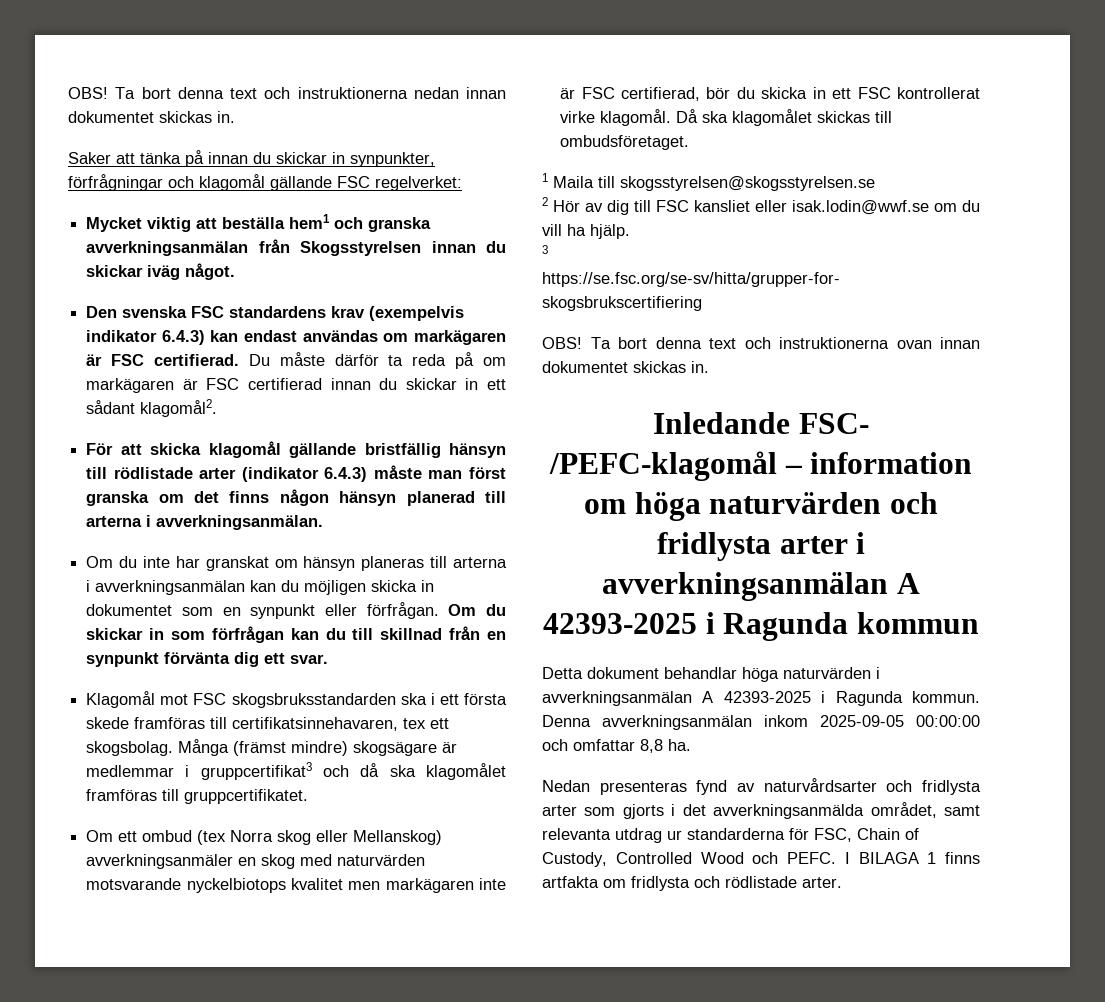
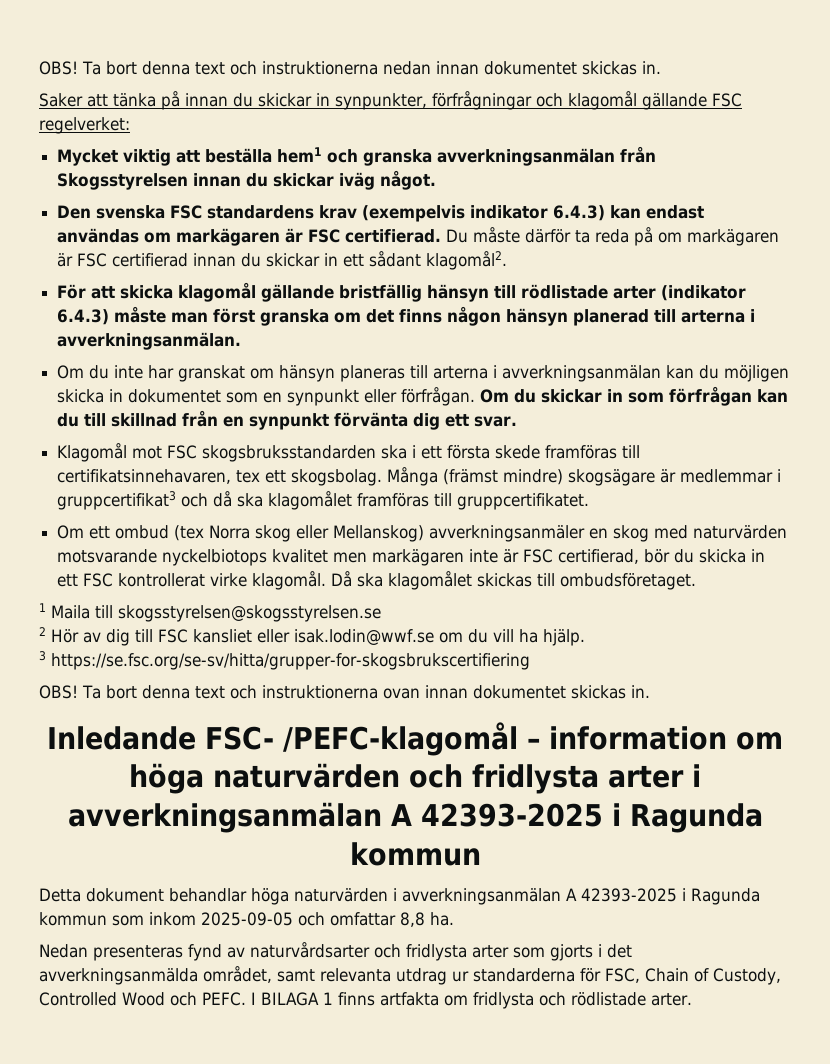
[912,691,980,703] [542,715,752,730] kommun. Denna avverkningsanmälan -> [39,912,144,926] kommun som
[916,715,980,727] 00:00:00 -> (293, 919) none

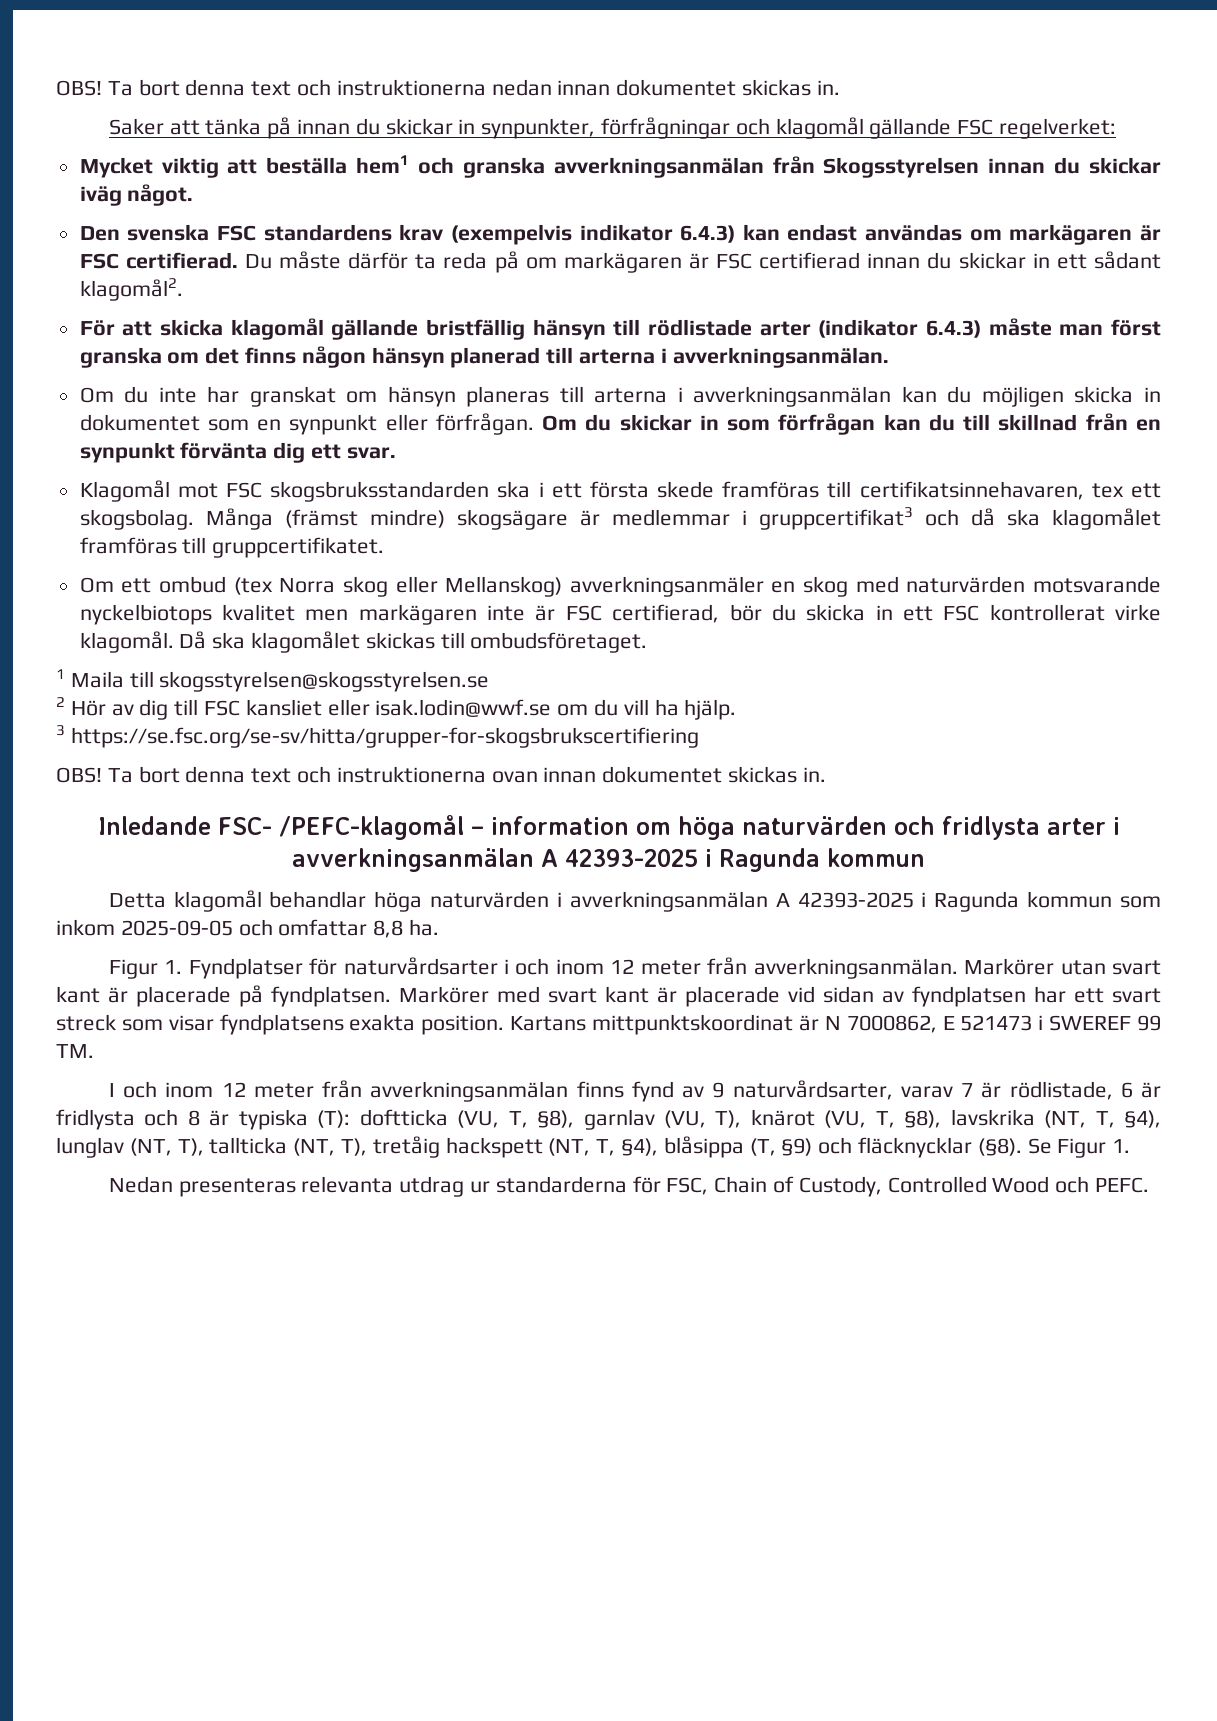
[86,888,164,902] dokument -> [173,890,262,912] klagomål
[39,942,632,961] [39,966,315,985] Nedan presenteras fynd av naturvårdsarter och fridlysta arter som gjorts i det avverkningsanmälda området, samt -> [108,957,1161,979] [56,985,1161,1007] [56,1014,1161,1035] [56,1044,94,1058] [108,1080,1161,1102] [56,1109,1162,1130] [56,1136,1131,1158] [108,1176,296,1197] Figur 1. Fyndplatser för naturvårdsarter i och inom 12 meter från avverkningsanmälan. Markörer utan svart kant är placerade på fyndplatsen. Markörer med svart kant är placerade vid sidan av fyndplatsen har ett svart streck som visar fyndplatsens exakta position. Kartans mittpunktskoordinat är N 7000862, E 521473 i SWEREF 99 TM. // I och inom 12 meter från avverkningsanmälan finns fynd av 9 naturvårdsarter, varav 7 är rödlistade, 6 är fridlysta och 8 är typiska (T): doftticka (VU, T, §8), garnlav (VU, T), knärot (VU, T, §8), lavskrika (NT, T, §4), lunglav (NT, T), tallticka (NT, T), tretåig hackspett (NT, T, §4), blåsippa (T, §9) och fläcknycklar (§8). Se Figur 1. // Nedan presenteras
[250,992,692,1009] I BILAGA 1 finns artfakta om fridlysta och rödlistade arter. -> (1150, 1185) none

